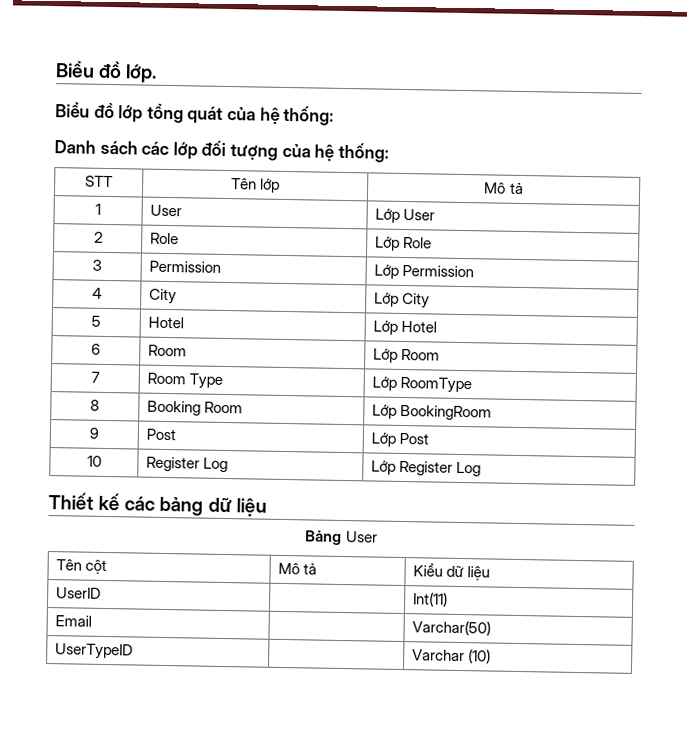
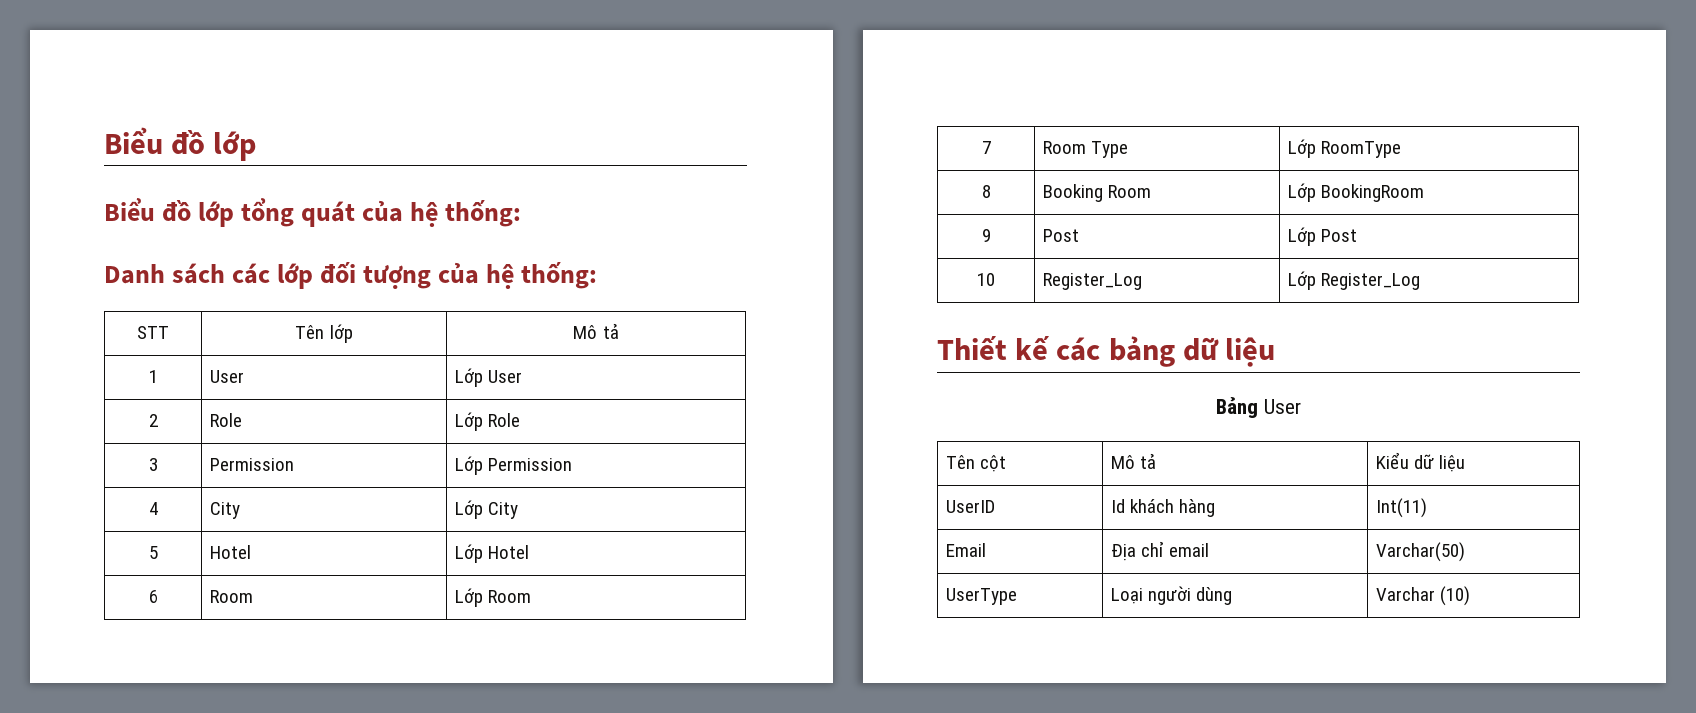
[55,60,158,83] Biểu đồ lớp. -> [104,127,257,161] Biểu đồ lớp
[145,456,228,473] [370,460,481,477] Register Log | Lớp Register Log -> [1042,273,1142,290] [1287,271,1421,290] Register_Log | Lớp Register_Log
(101, 593) none -> [1110,499,1216,517] Id khách hàng
[411,620,491,636] [54,643,133,660] | Varchar(50) // UserTypeID | -> [1110,541,1210,561] [1375,542,1465,562] [945,588,1017,605] [1110,586,1233,605] Địa chỉ email | Varchar(50) // UserType | Loại người dùng

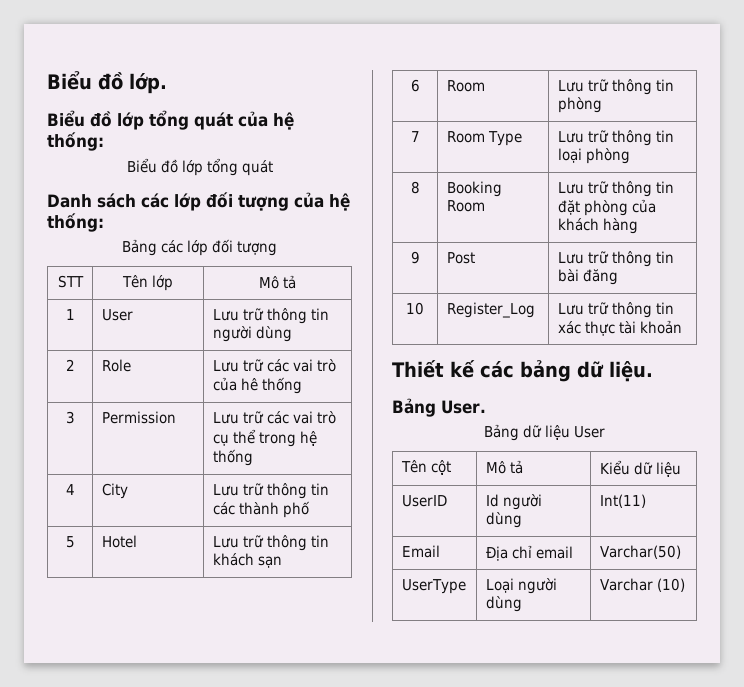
[104,127,257,161] Biểu đồ lớp -> [47,71,167,94] Biểu đồ lớp.
(522, 213) none -> [126,158,273,176] // Biểu đồ lớp tổng quát
(598, 275) none -> [122,239,277,256] // Bảng các lớp đối tượng
[454,368,523,387] [148,414,158,427] [209,413,242,427] [454,412,521,431] [148,458,158,471] [209,458,294,471] [454,456,573,475] [148,502,158,515] [209,502,240,519] [454,500,519,519] [148,546,158,559] [209,545,251,559] [454,544,530,563] [148,590,158,603] [209,590,253,603] [454,588,532,607] [981,141,991,154] [1042,141,1129,158] [1287,139,1402,158] [981,185,991,198] [1042,184,1152,202] [1287,183,1425,202] [981,229,991,242] [1042,229,1079,242] [1287,227,1358,246] [977,273,995,286] [1042,273,1142,290] [1287,271,1421,290] Lớp User // 2 | Role | Lớp Role // 3 | Permission | Lớp Permission // 4 | City | Lớp City // 5 | Hotel | Lớp Hotel // 6 | Room | Lớp Room // 7 | Room Type | Lớp RoomType // 8 | Booking Room | Lớp BookingRoom // 9 | Post | Lớp Post // 10 | Register_Log | Lớp Register_Log -> [212,308,329,324] [212,326,292,342] [65,359,75,371] [101,359,131,372] [212,359,336,372] [212,377,302,394] [65,411,75,424] [101,411,176,424] [212,411,336,424] [212,429,317,447] [212,449,253,466] [65,484,75,495] [101,483,128,499] [212,483,329,499] [212,501,310,518] [65,536,75,548] [101,535,137,548] [212,535,329,551] [212,553,282,568] [410,79,420,92] [446,80,485,92] [557,79,674,95] [557,97,602,113] [410,131,420,142] [446,131,522,146] [557,130,674,146] [557,148,630,164] [410,181,420,194] [446,181,502,197] [446,200,485,212] [557,181,674,197] [557,199,656,216] [557,218,638,234] [410,251,420,264] [446,252,475,264] [557,251,674,267] [557,269,618,285] [406,302,424,315] [446,302,535,318] [557,302,674,318] [557,320,682,336] Lưu trữ thông tin người dùng // 2 | Role | Lưu trữ các vai trò của hê thống // 3 | Permission | Lưu trữ các vai trò cụ thể trong hệ thống // 4 | City | Lưu trữ thông tin các thành phố // 5 | Hotel | Lưu trữ thông tin khách sạn // 6 | Room | Lưu trữ thông tin phòng // 7 | Room Type | Lưu trữ thông tin loại phòng // 8 | Booking Room | Lưu trữ thông tin đặt phòng của khách hàng // 9 | Post | Lưu trữ thông tin bài đăng // 10 | Register_Log | Lưu trữ thông tin xác thực tài khoản
[1225,337,1276,367] [1216,397,1259,418] liệu // Bảng -> [609,361,653,382] [392,398,486,417] [484,424,570,441] liệu. // Bảng User. // Bảng dữ liệu
[1130,499,1216,517] khách hàng -> [502,494,542,510] [485,512,522,528] người dùng

